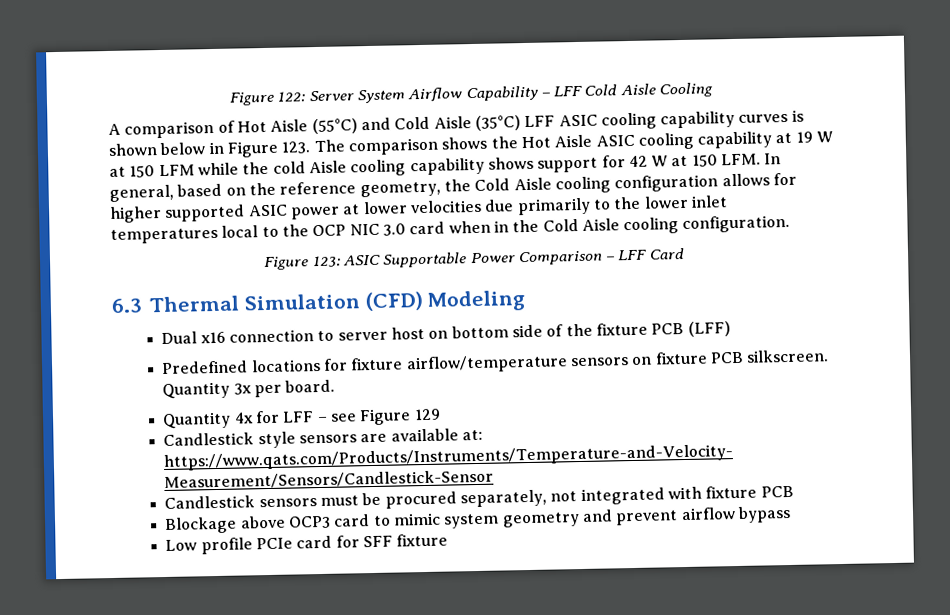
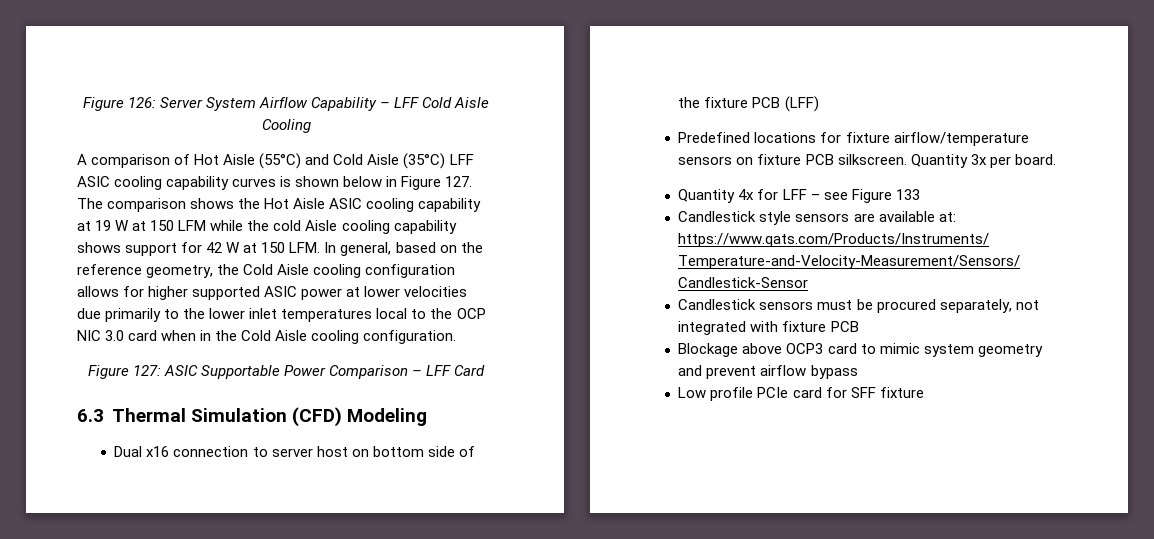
[228,91,307,106] Figure 122: -> [82,97,156,111] Figure 126:
[281,141,312,154] 123. -> [445,176,473,187] 127.
[311,255,341,268] 123: -> [132,365,161,376] 127:
[413,408,441,421] 129 -> [895,189,920,200] 133

